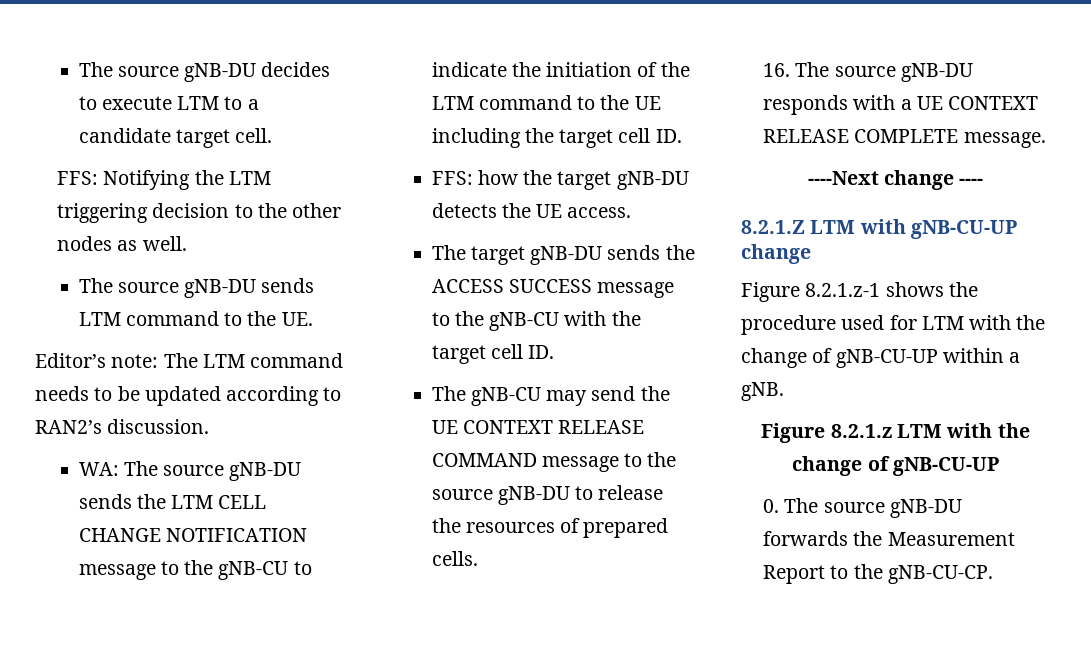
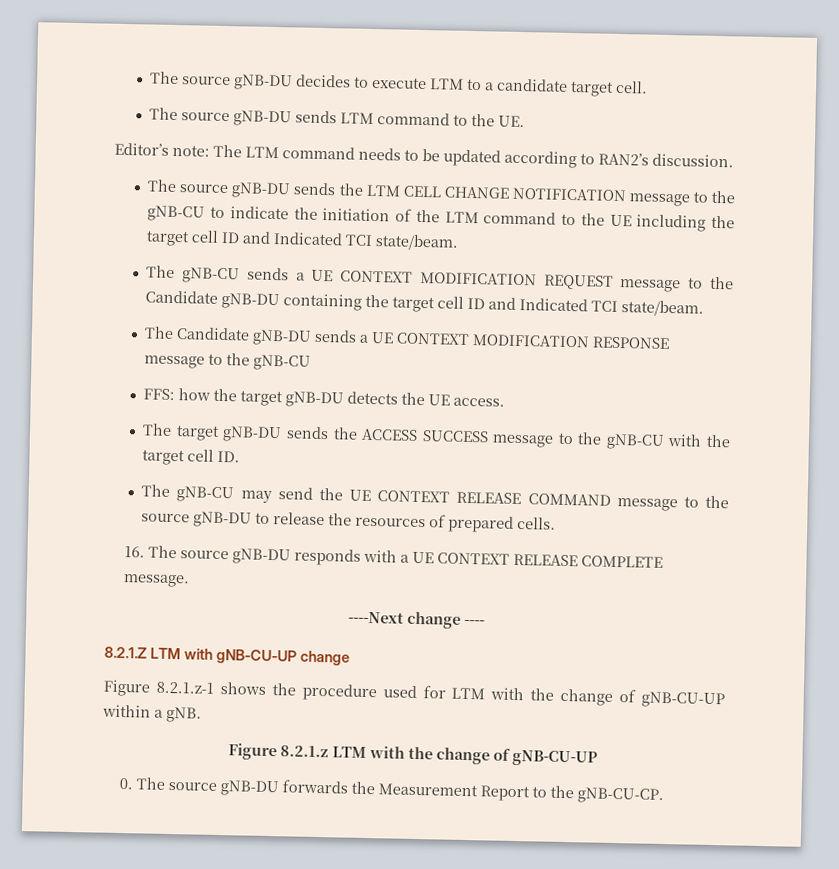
[57,170,271,190] [57,203,342,223] [57,236,187,251] // FFS: Notifying the LTM triggering decision to the other nodes as well. -> (649, 87) none
[78,462,119,476] WA: -> (734, 160) none
[655,129,682,143] ID. -> [221,231,460,251] [146,265,734,293] [145,290,705,317] [144,326,671,350] [144,353,312,371] ID and Indicated TCI state/beam. // The gNB-CU sends a UE CONTEXT MODIFICATION REQUEST message to the Candidate gNB-DU containing the target cell ID and Indicated TCI state/beam. // The Candidate gNB-DU sends a UE CONTEXT MODIFICATION RESPONSE message to the gNB-CU

